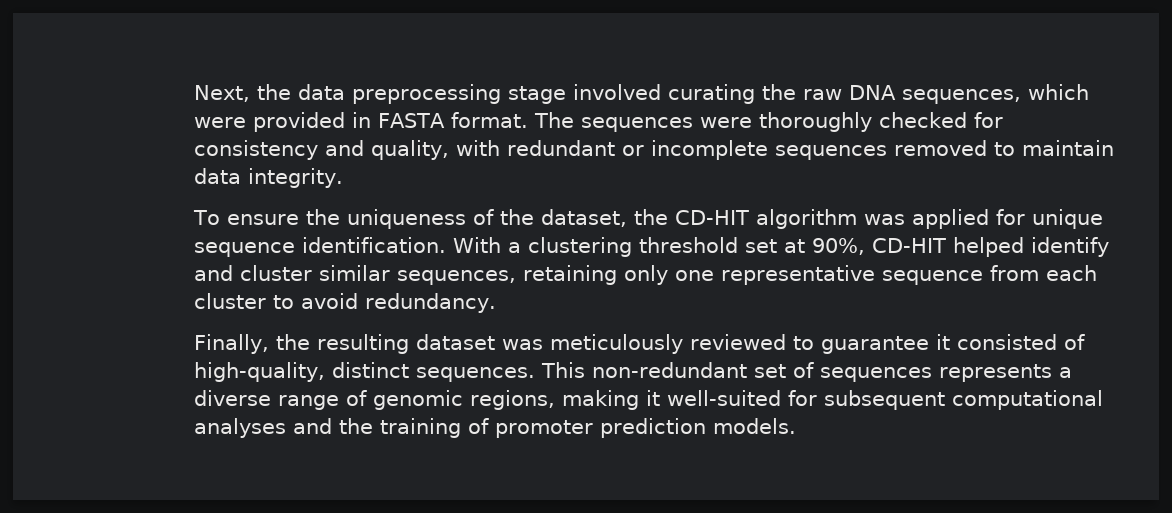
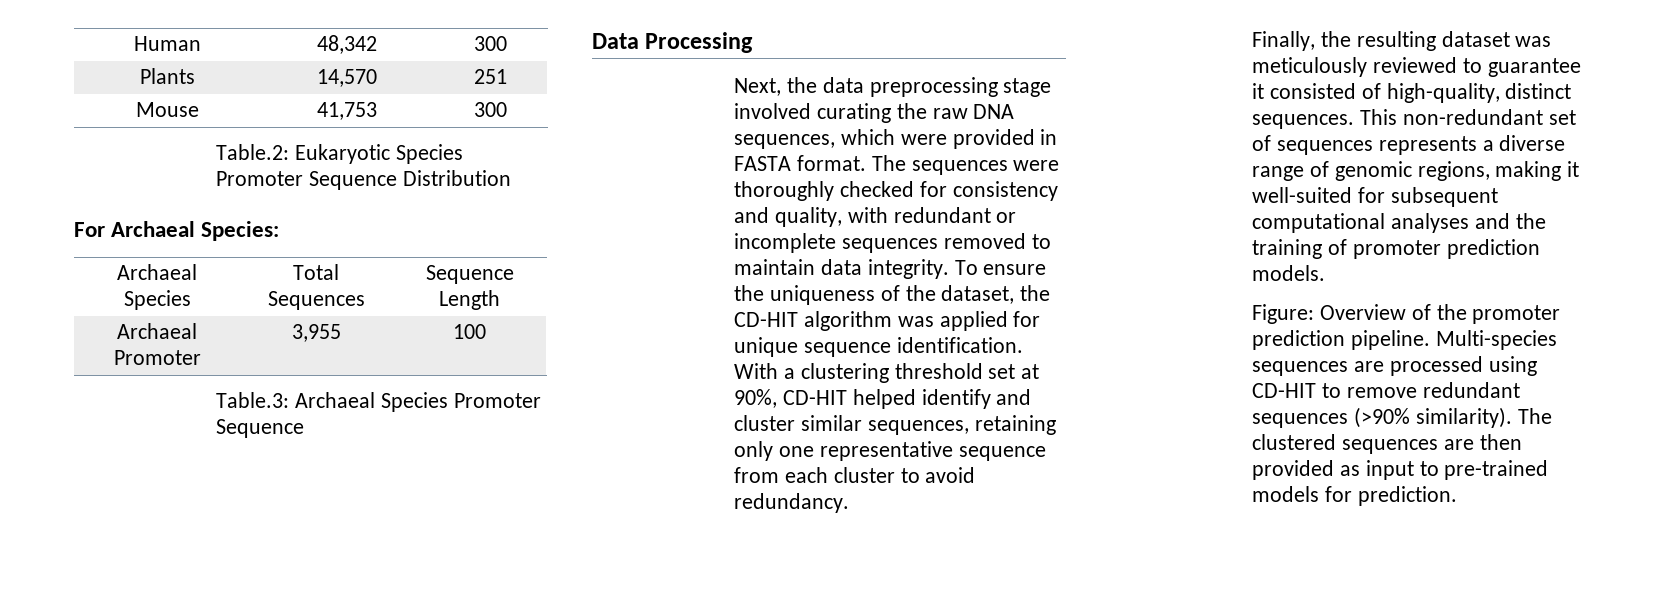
(193, 93) none -> [134,36,201,51] [316,35,377,54] [473,36,507,51] [140,68,195,84] [316,69,377,87] [473,69,507,84] [136,102,199,117] [316,102,377,120] [473,102,507,117] [216,144,463,164] [216,170,511,190] [74,221,280,241] [117,264,197,280] [123,290,191,310] [293,264,339,280] [267,291,365,310] [425,265,514,284] [439,290,500,310] [117,323,197,339] [113,350,201,365] [291,324,341,342] [453,324,486,339] [216,392,541,412] [216,419,305,438] [592,32,754,53] Human | 48,342 | 300 // Plants | 14,570 | 251 // Mouse | 41,753 | 300 // Table.2: Eukaryotic Species Promoter Sequence Distribution // For Archaeal Species: // Archaeal Species | Total Sequences | Sequence Length // Archaeal Promoter | 3,955 | 100 // Table.3: Archaeal Species Promoter Sequence // Data Processing //
(343, 178) // -> (949, 269) none
(796, 426) none -> [1252,304,1561,324] [1252,330,1557,350] [1252,356,1537,376] [1252,382,1520,398] [1252,407,1552,428] [1252,434,1522,454] [1252,460,1549,480] [1252,486,1457,506] // Figure: Overview of the promoter prediction pipeline. Multi-species sequences are processed using CD-HIT to remove redundant sequences (>90% similarity). The clustered sequences are then provided as input to pre-trained models for prediction.

